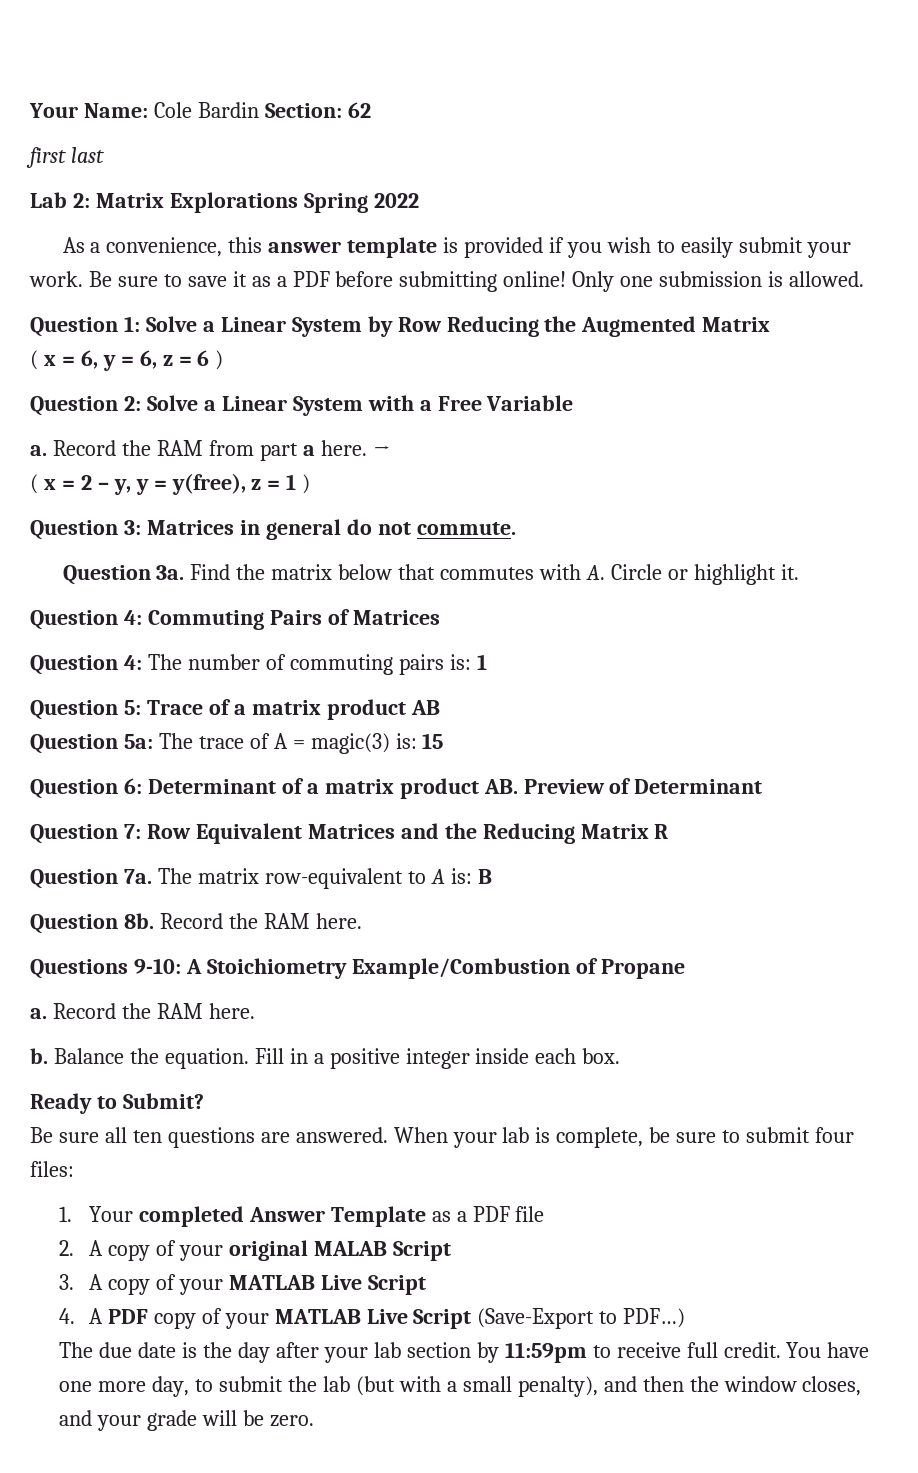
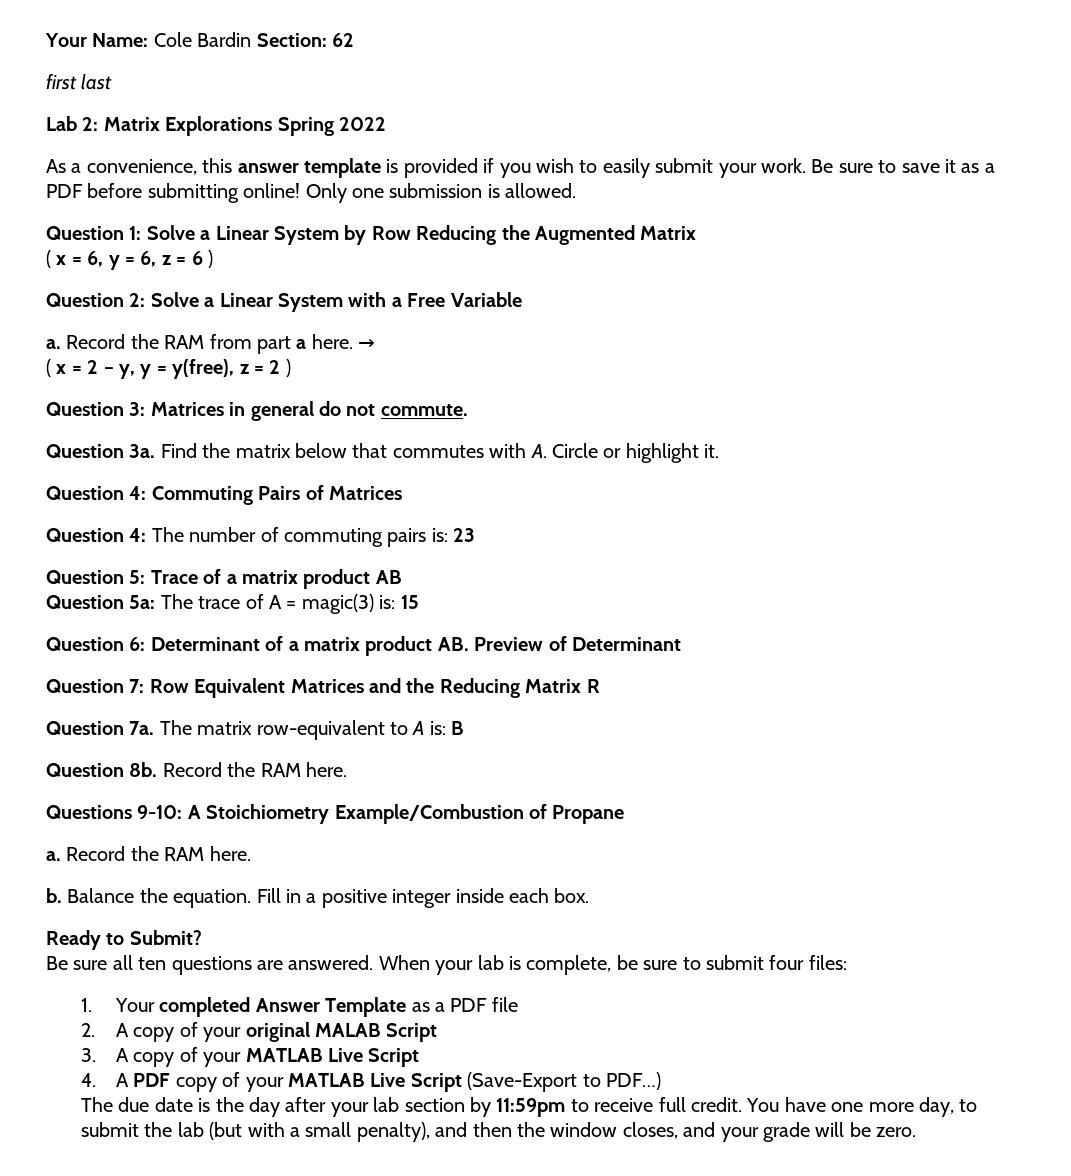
[286,474,297,490] 1 -> [269,360,281,374] 2
[476,654,487,670] 1 -> [453,528,476,542] 23

